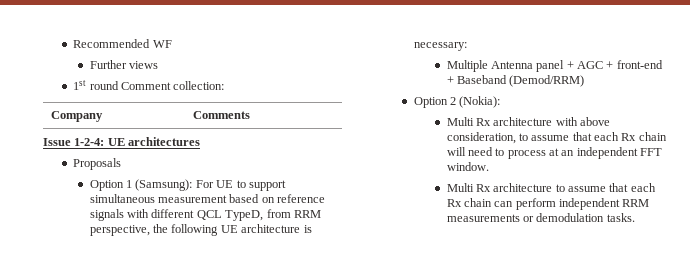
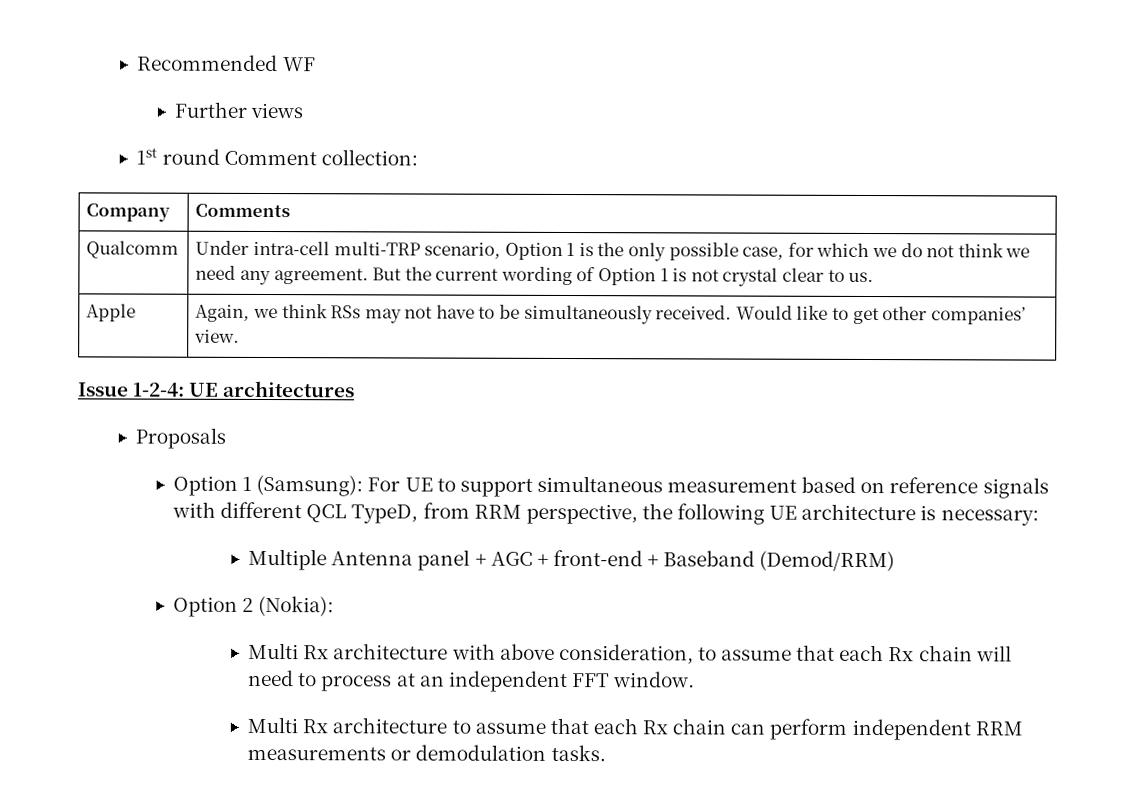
(251, 115) none -> [86,240,180,259] [195,240,1031,262] [195,265,875,287] [86,303,137,322] [195,304,1026,325] [194,329,241,343] // Qualcomm | Under intra-cell multi-TRP scenario, Option 1 is the only possible case, for which we do not think we need any agreement. But the current wording of Option 1 is not crystal clear to us. // Apple | Again, we think RSs may not have to be simultaneously received. Would like to get other companies’ view.

